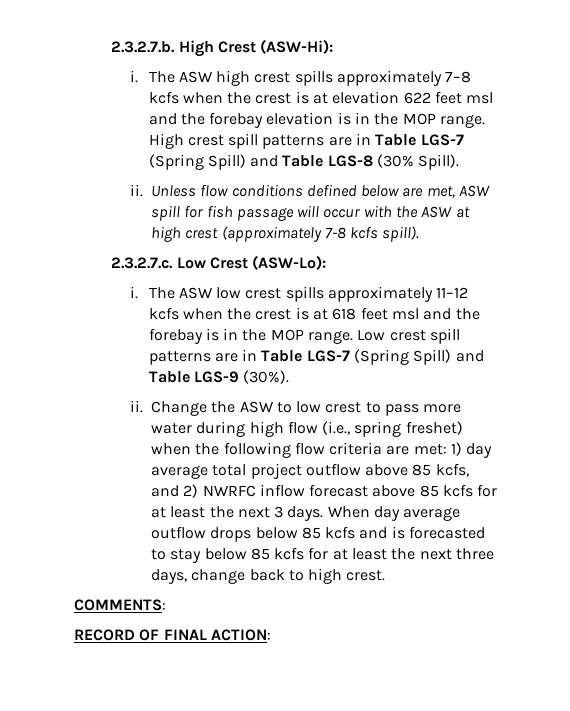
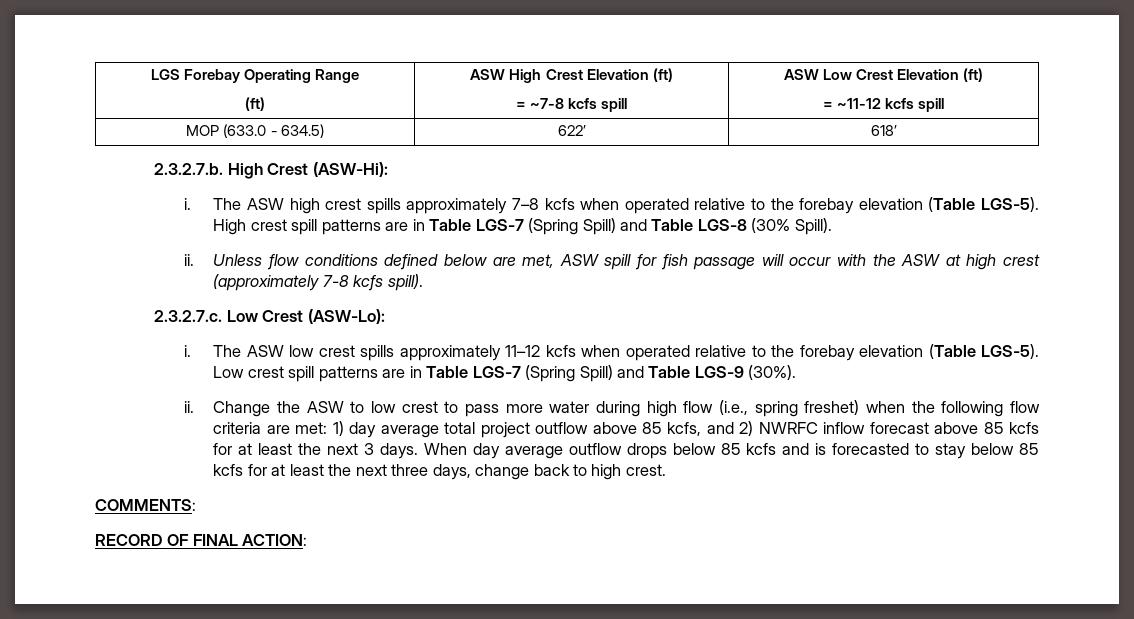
(111, 47) none -> [150,69,360,83] [245,97,265,111] [470,68,673,83] [515,98,628,112] [783,68,984,82] [822,98,945,112] [186,124,324,138] [557,125,586,136] [870,125,897,136] LGS Forebay Operating Range // (ft) | ASW High Crest Elevation (ft) // = ~7-8 kcfs spill | ASW Low Crest Elevation (ft) // = ~11-12 kcfs spill // MOP (633.0 - 634.5) | 622’ | 618’ //
[227,91,494,104] [148,112,486,128] the crest is at elevation 622 feet msl and the forebay elevation is in the MOP range. -> [624,197,1039,214] operated relative to the forebay elevation (Table LGS-5).
[227,307,480,320] [148,328,354,344] the crest is at 618 feet msl and the forebay is in the MOP range. -> [625,344,1039,361] operated relative to the forebay elevation (Table LGS-5).

